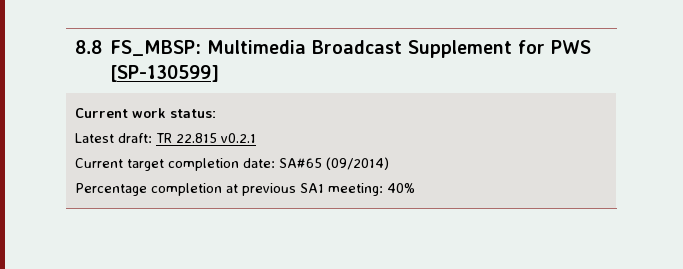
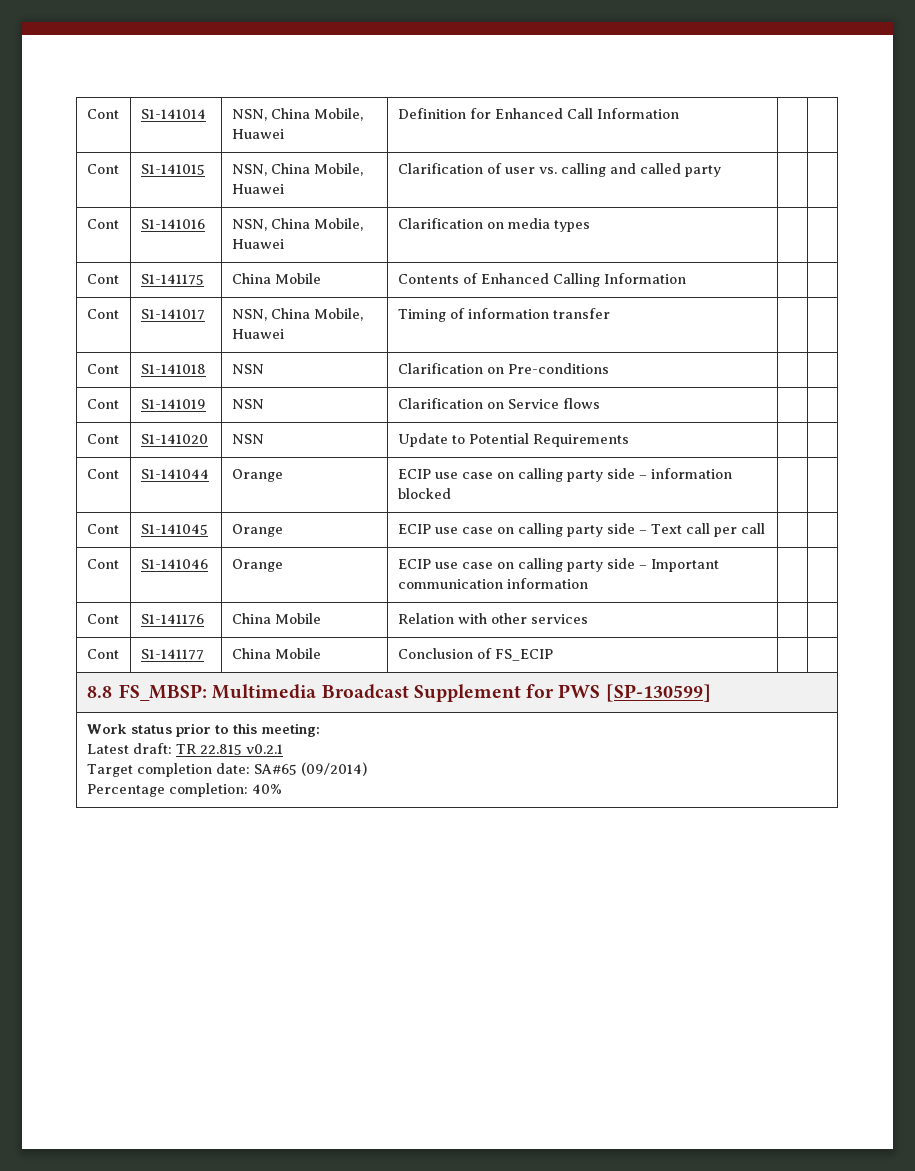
(75, 47) none -> [86,109,119,119] [140,109,206,119] [231,108,363,121] [231,129,284,139] [397,108,679,119] [86,164,119,174] [140,164,205,175] [231,163,363,176] [231,184,284,194] [397,163,721,177] [86,219,119,229] [140,219,205,229] [231,218,363,231] [231,239,284,249] [397,218,590,232] [86,274,119,284] [140,274,204,285] [231,273,321,284] [397,273,686,287] [86,309,119,319] [140,309,205,320] [231,308,363,321] [231,329,284,339] [397,308,610,322] [86,364,119,374] [140,364,206,374] [231,364,264,374] [397,363,609,374] [86,399,119,409] [140,399,206,409] [231,399,264,409] [397,398,600,409] [86,434,119,444] [140,434,208,444] [231,434,264,444] [397,433,629,447] [86,469,119,479] [140,469,209,479] [231,469,283,482] [397,468,732,482] [397,488,451,499] [86,524,119,534] [140,524,208,535] [231,524,283,537] [397,523,765,537] [86,559,119,569] [140,559,208,569] [231,559,283,572] [397,558,719,572] [397,578,588,589] [86,614,119,624] [140,614,204,625] [231,613,321,624] [397,613,588,624] [86,649,119,659] [140,649,204,660] [231,648,321,659] [397,648,553,661] Cont | S1-141014 | NSN, China Mobile, Huawei | Definition for Enhanced Call Information | | // Cont | S1-141015 | NSN, China Mobile, Huawei | Clarification of user vs. calling and called party | | // Cont | S1-141016 | NSN, China Mobile, Huawei | Clarification on media types | | // Cont | S1-141175 | China Mobile | Contents of Enhanced Calling Information | | // Cont | S1-141017 | NSN, China Mobile, Huawei | Timing of information transfer | | // Cont | S1-141018 | NSN | Clarification on Pre-conditions | | // Cont | S1-141019 | NSN | Clarification on Service flows | | // Cont | S1-141020 | NSN | Update to Potential Requirements | | // Cont | S1-141044 | Orange | ECIP use case on calling party side – information blocked | | // Cont | S1-141045 | Orange | ECIP use case on calling party side – Text call per call | | // Cont | S1-141046 | Orange | ECIP use case on calling party side – Important communication information | | // Cont | S1-141176 | China Mobile | Relation with other services | | // Cont | S1-141177 | China Mobile | Conclusion of FS_ECIP | | //
[75,108,217,118] Current work status: -> [86,723,320,737] Work status prior to this meeting:
[75,158,165,171] Current target -> [86,764,133,777] Target
[151,183,384,196] completion at previous SA1 meeting: -> [168,783,248,797] completion:

